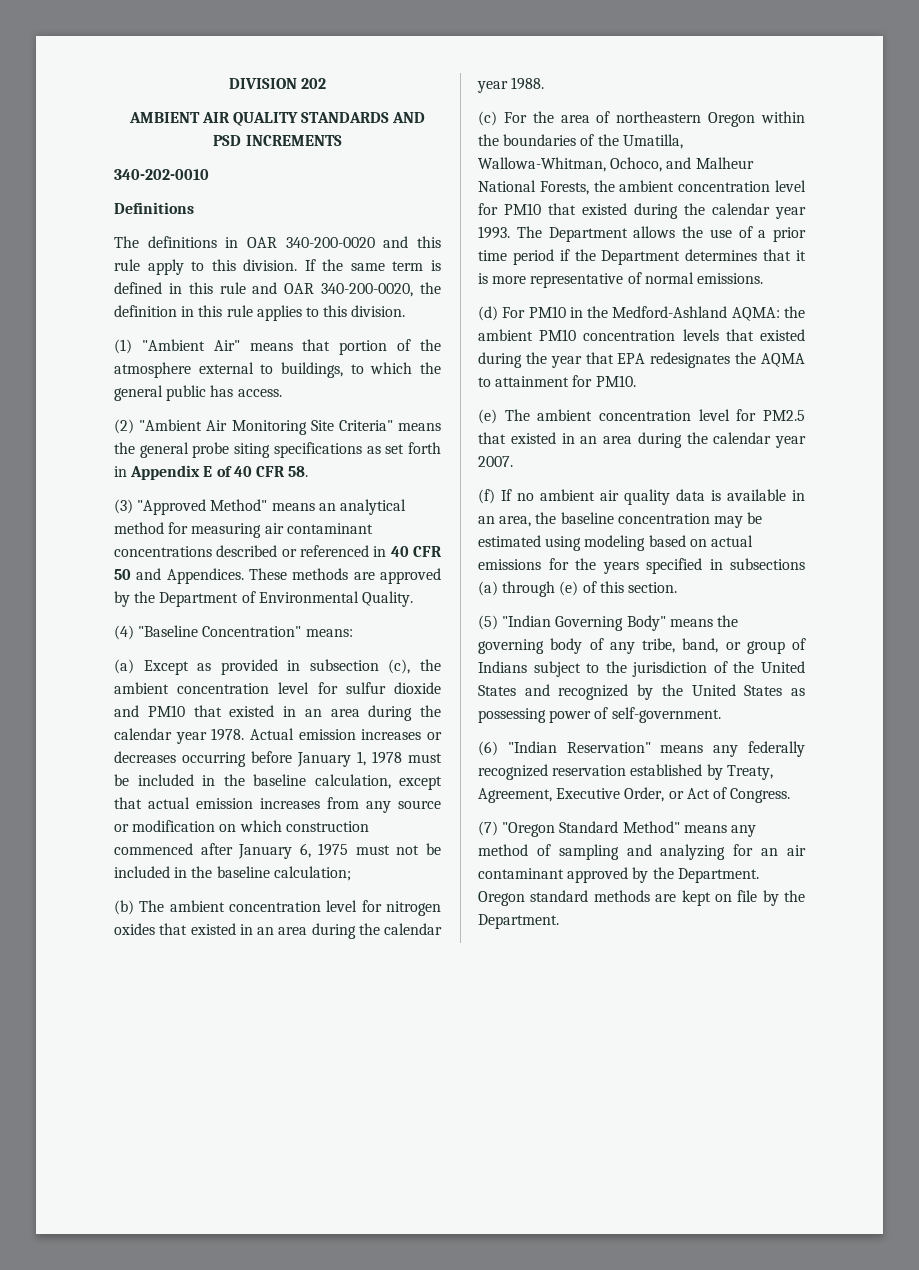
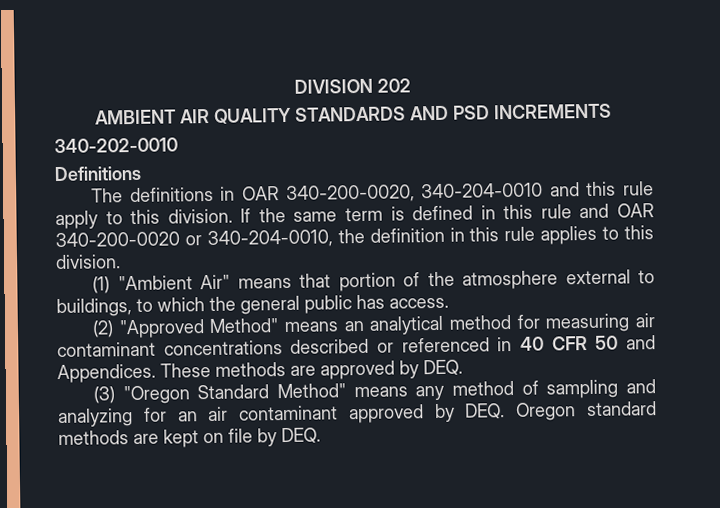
[285,237,375,248] 340-200-0020 -> [285,182,544,203] 340-200-0020, 340-204-0010
[321,283,414,297] 340-200-0020, -> [55,229,333,249] 340-200-0020 or 340-204-0010,
[139,419,441,435] [114,442,441,458] [114,465,309,480] [114,499,133,514] "Ambient Air Monitoring Site Criteria" means the general probe siting specifications as set forth in Appendix E of 40 CFR 58. // (3) -> (115, 329) none
[134,591,413,607] [114,625,353,640] [114,659,441,675] [114,682,441,694] [114,705,441,721] [114,728,442,744] [114,751,442,767] [114,774,442,790] [114,797,441,813] [114,820,369,832] [114,843,441,859] [114,866,351,881] [114,900,441,916] [114,923,442,939] [477,77,545,93] [478,111,805,127] [478,134,683,149] [478,157,754,172] [478,180,806,195] [478,203,806,219] [478,226,806,242] [478,249,806,265] [478,272,763,288] [478,306,805,321] [478,329,805,341] [478,352,805,368] [478,375,636,387] [478,409,805,424] [478,432,806,448] [478,456,513,467] [478,489,805,505] [478,512,763,528] [478,535,753,551] [478,558,805,574] [478,581,677,597] [478,615,738,631] [478,638,806,654] [478,661,805,677] [478,684,805,700] [478,707,721,723] [478,741,805,757] [478,764,773,780] [478,787,791,803] [478,821,498,836] the Department of Environmental Quality. // (4) "Baseline Concentration" means: // (a) Except as provided in subsection (c), the ambient concentration level for sulfur dioxide and PM10 that existed in an area during the calendar year 1978. Actual emission increases or decreases occurring before January 1, 1978 must be included in the baseline calculation, except that actual emission increases from any source or modification on which construction commenced after January 6, 1975 must not be included in the baseline calculation; // (b) The ambient concentration level for nitrogen oxides that existed in an area during the calendar year 1988. // (c) For the area of northeastern Oregon within the boundaries of the Umatilla, Wallowa-Whitman, Ochoco, and Malheur National Forests, the ambient concentration level for PM10 that existed during the calendar year 1993. The Department allows the use of a prior time period if the Department determines that it is more representative of normal emissions. // (d) For PM10 in the Medford-Ashland AQMA: the ambient PM10 concentration levels that existed during the year that EPA redesignates the AQMA to attainment for PM10. // (e) The ambient concentration level for PM2.5 that existed in an area during the calendar year 2007. // (f) If no ambient air quality data is available in an area, the baseline concentration may be estimated using modeling based on actual emissions for the years specified in subsections (a) through (e) of this section. // (5) "Indian Governing Body" means the governing body of any tribe, band, or group of Indians subject to the jurisdiction of the United States and recognized by the United States as possessing power of self-government. // (6) "Indian Reservation" means any federally recognized reservation established by Treaty, Agreement, Executive Order, or Act of Congress. // (7) -> [423,359,463,377] [93,386,116,404] DEQ. // (3)
[652,867,759,883] the Department. -> [464,403,506,420] DEQ.
[784,890,805,902] [478,914,559,929] the Department. -> [281,427,321,445] DEQ.

